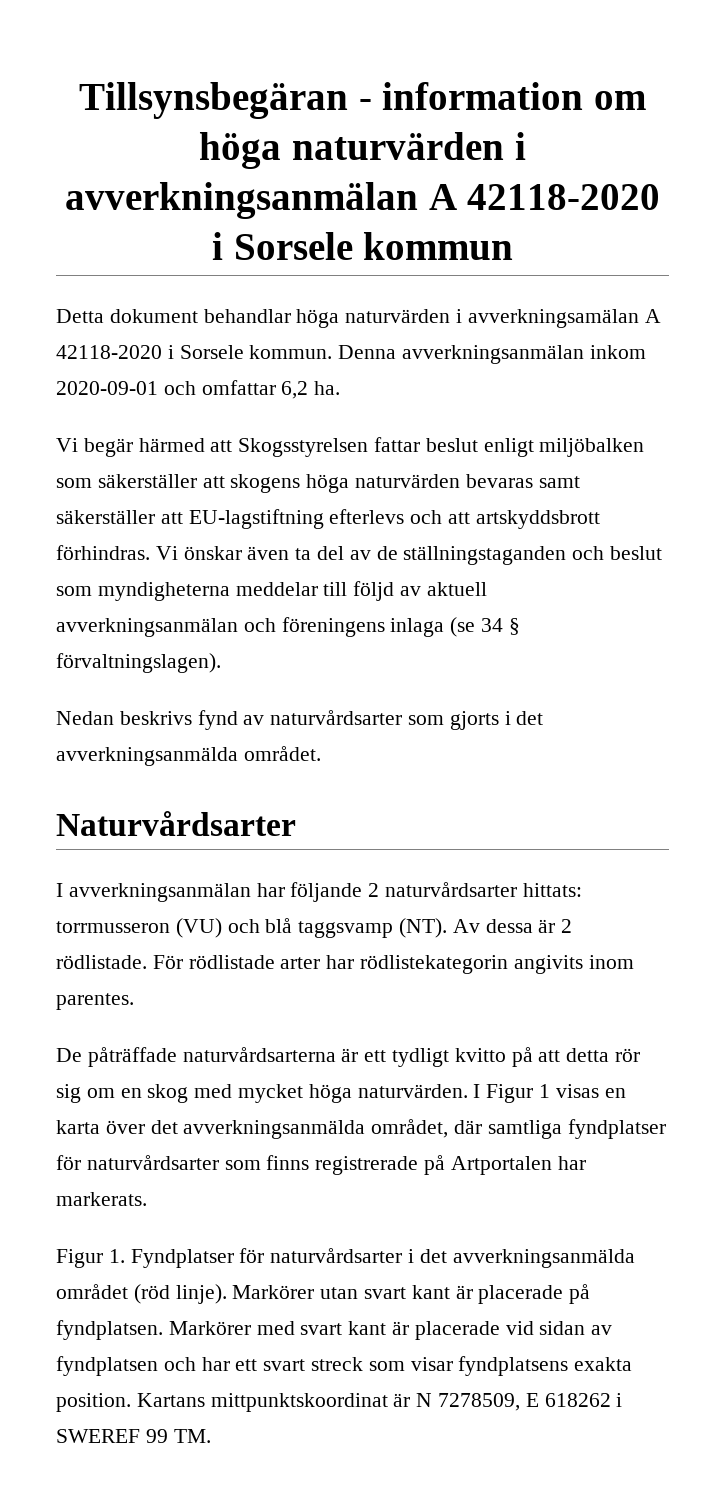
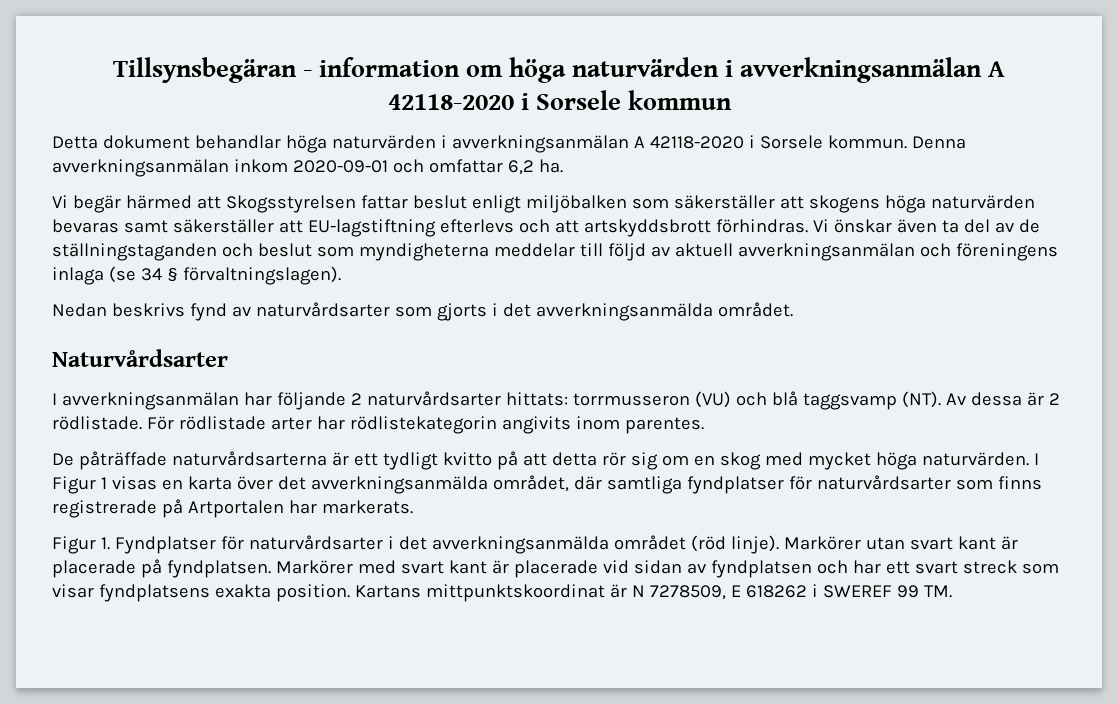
[467,309,639,328] avverkningsamälan -> [451,135,629,153] avverkningsanmälan

